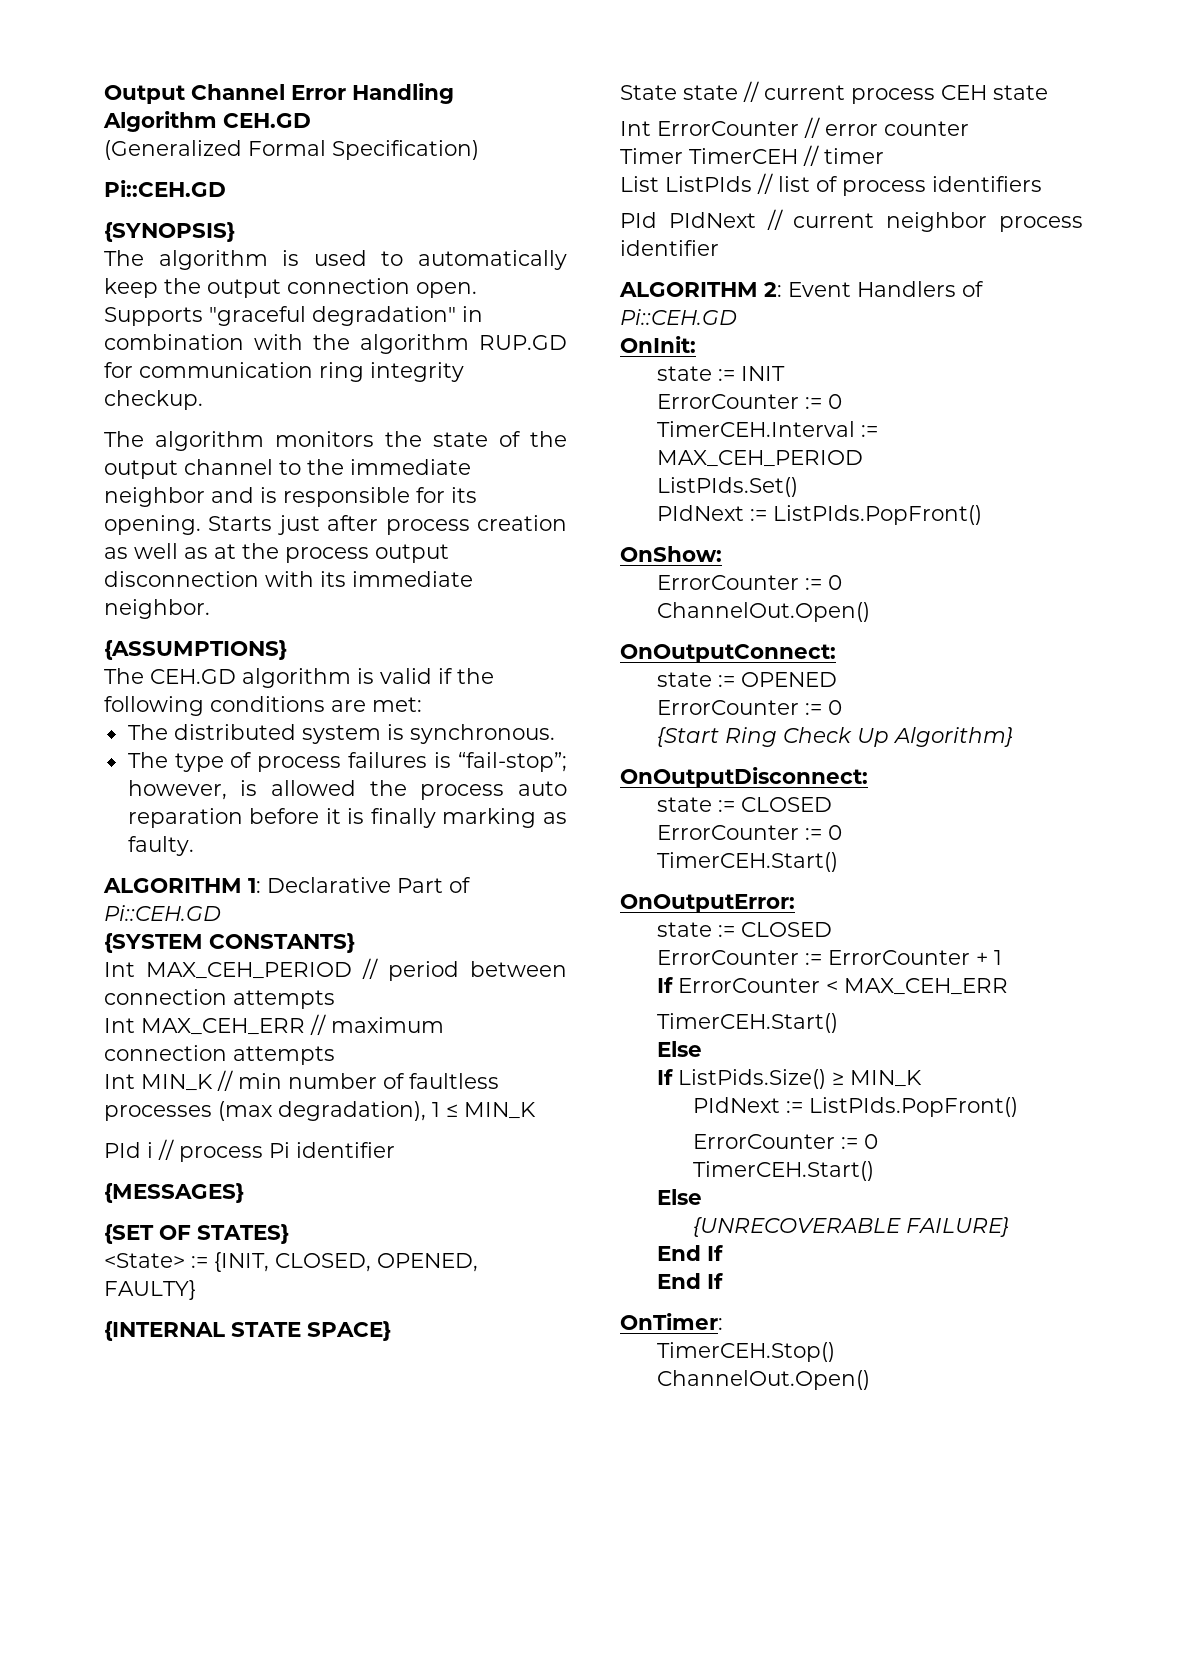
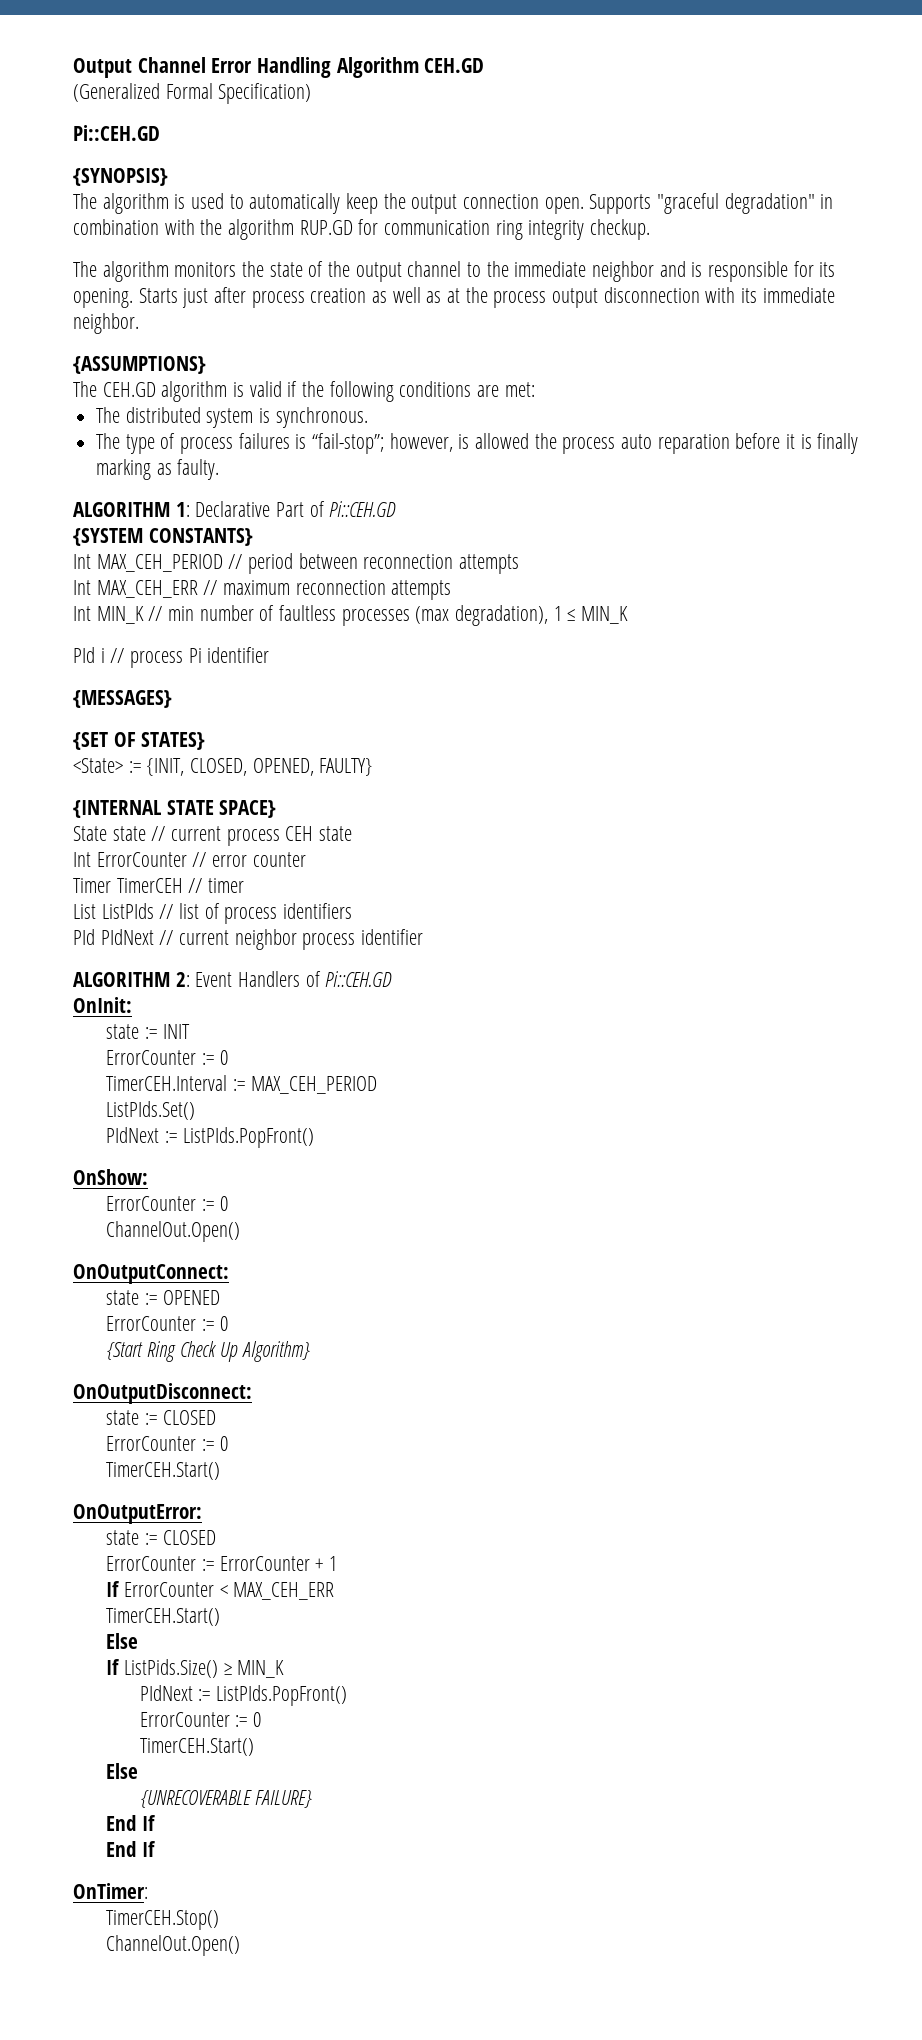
[104,989,227,1005] connection -> [363,554,454,569] reconnection
[104,1045,227,1061] connection -> [295,580,386,595] reconnection

